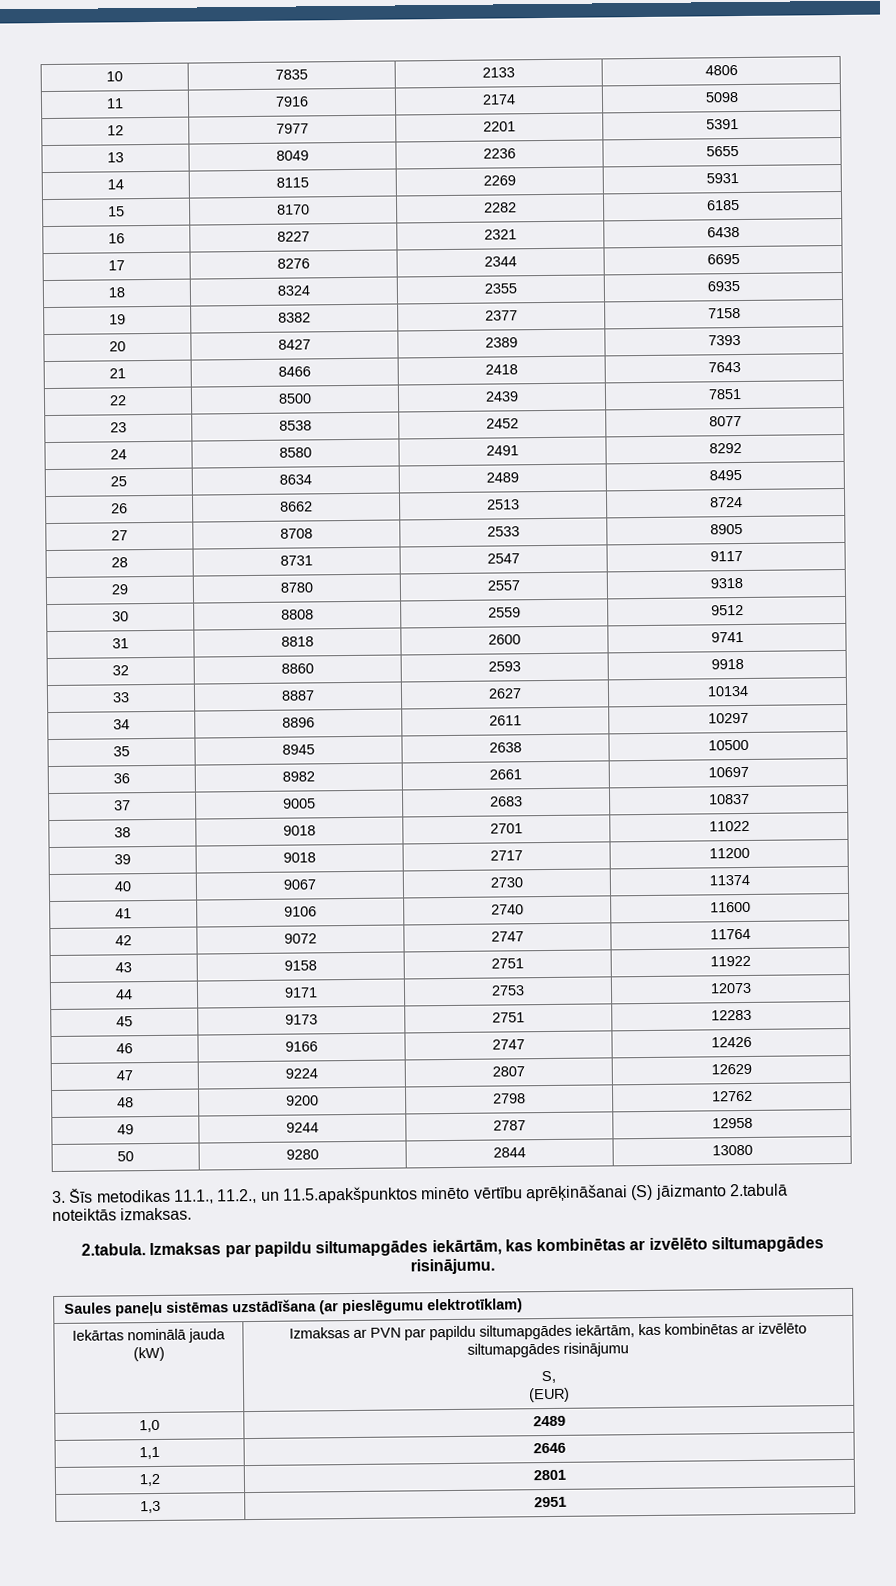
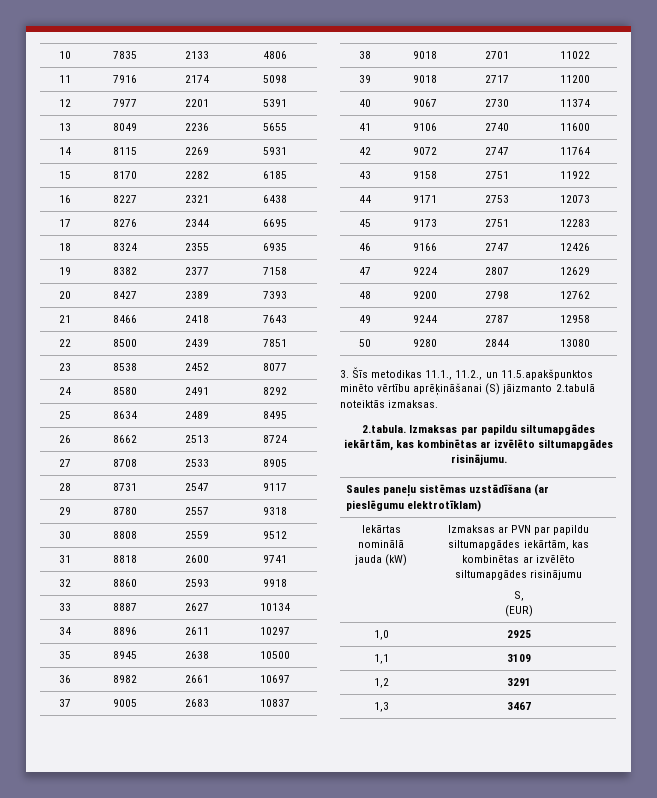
[532,1415,566,1427] 2489 -> [506,630,531,638] 2925
[532,1442,566,1454] 2646 -> [506,654,531,662] 3109
[532,1469,566,1481] 2801 -> [506,678,531,686] 3291
[533,1496,567,1508] 2951 -> [506,702,531,710] 3467

